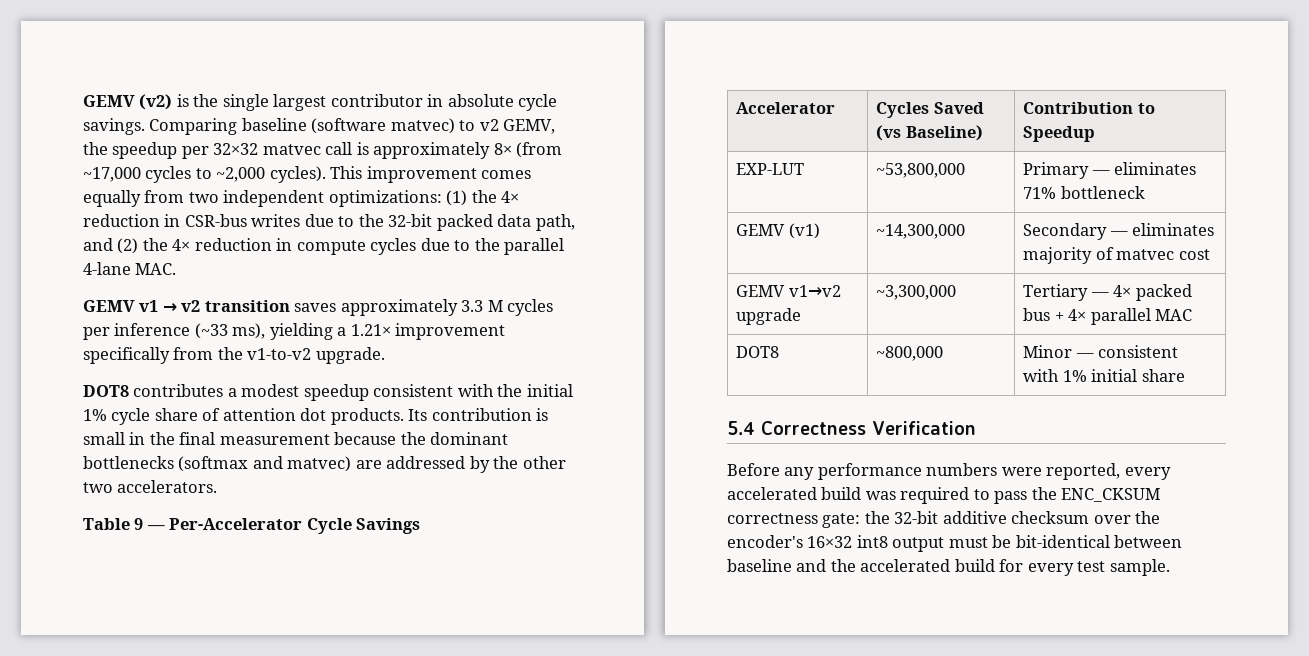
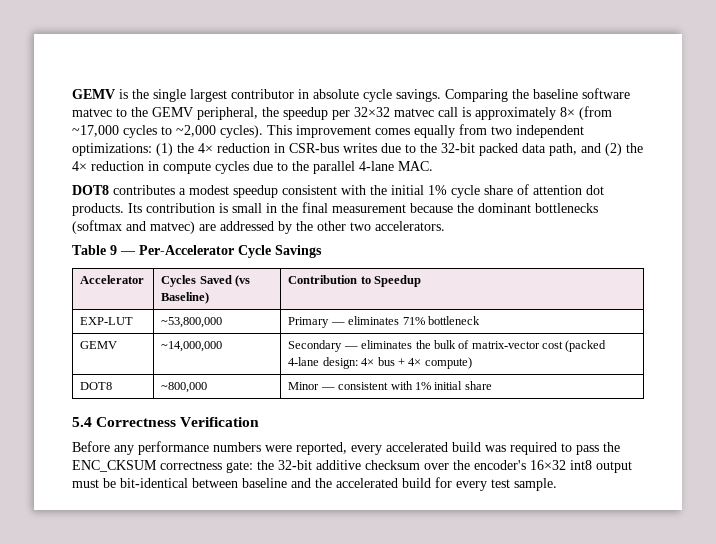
[83,94,173,110] GEMV (v2) -> [72,89,115,99] GEMV
[241,118,556,134] baseline (software matvec) to v2 GEMV, -> [512,88,630,99] [72,107,258,120] the baseline software matvec to the GEMV peripheral,
[83,299,554,316] [83,323,506,340] [83,347,385,364] // GEMV v1 → v2 transition saves approximately 3.3 M cycles per inference (~33 ms), yielding a 1.21× improvement specifically from the v1-to-v2 upgrade. -> (433, 166) none
[788,223,820,239] [876,224,966,239] (v1) | ~14,300,000 -> [161,341,223,352] | ~14,000,000
[1023,247,1210,264] [736,285,841,297] [736,308,802,325] [876,285,957,300] [1023,284,1192,301] majority of matvec cost // GEMV v1→v2 upgrade | ~3,300,000 | Tertiary — 4× packed -> [415,340,607,352] [288,357,375,369] the bulk of matrix-vector cost (packed 4-lane design: 4×
[1090,308,1193,325] parallel MAC -> [424,357,472,369] compute)

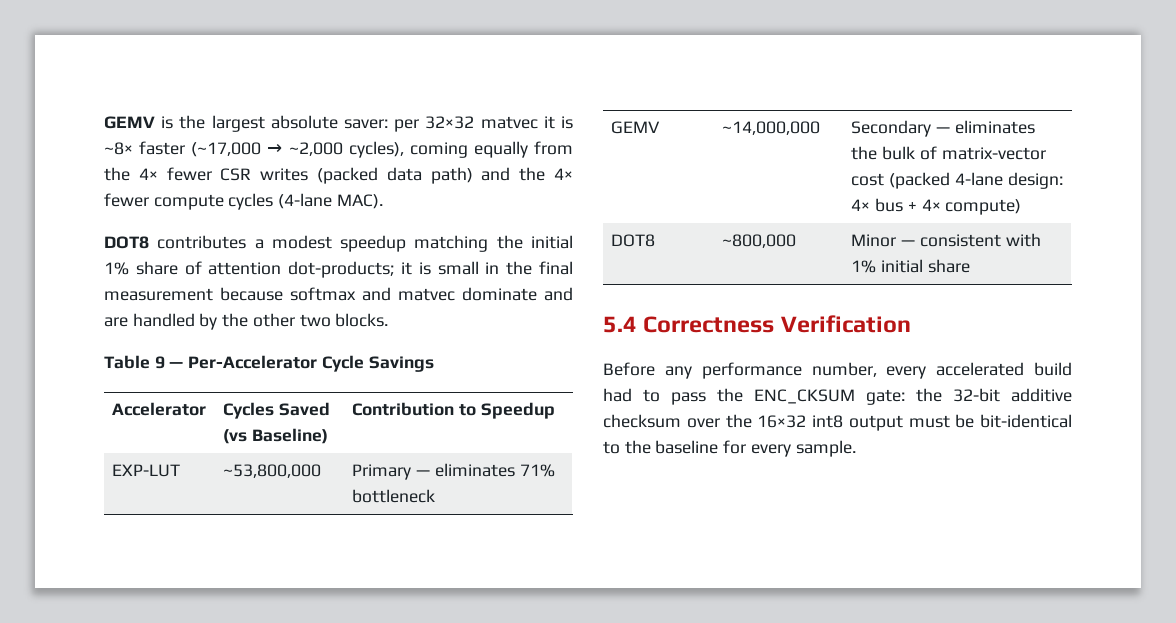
[153,88,630,102] [72,106,612,120] [72,124,584,138] [72,143,643,156] [72,161,433,174] single largest contributor in absolute cycle savings. Comparing the baseline software matvec to the GEMV peripheral, the speedup per 32×32 matvec call is approximately 8× (from ~17,000 cycles to ~2,000 cycles). This improvement comes equally from two independent optimizations: (1) the 4× reduction in CSR-bus writes due to the 32-bit packed data path, and (2) the 4× reduction in compute cycles due to the parallel 4-lane MAC. -> [211,115,573,132] [104,141,573,158] [104,167,573,184] [104,193,383,210] largest absolute saver: per 32×32 matvec it is ~8× faster (~17,000 → ~2,000 cycles), coming equally from the 4× fewer CSR writes (packed data path) and the 4× fewer compute cycles (4-lane MAC).
[282,185,366,195] consistent with -> [414,235,489,252] matching
[451,185,480,198] cycle -> (129, 268) none
[586,185,604,195] [72,203,215,216] dot products. Its contribution -> [288,261,412,278] dot-products; it
[457,203,598,213] [72,220,274,234] the dominant bottlenecks (softmax and matvec) are addressed -> [290,287,573,301] [104,313,195,327] softmax and matvec dominate and are handled
[375,221,445,231] accelerators. -> [335,313,389,327] blocks.
[213,442,347,455] numbers were reported, -> [811,362,877,377] number,
[485,442,557,455] was required -> [603,388,632,402] had
[160,461,222,470] correctness -> (855, 396) none
[474,460,526,470] encoder's -> (752, 421) none
[192,478,431,488] between baseline and the accelerated build -> [603,440,719,454] to the baseline
[491,479,510,488] test -> (791, 450) none

